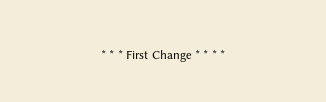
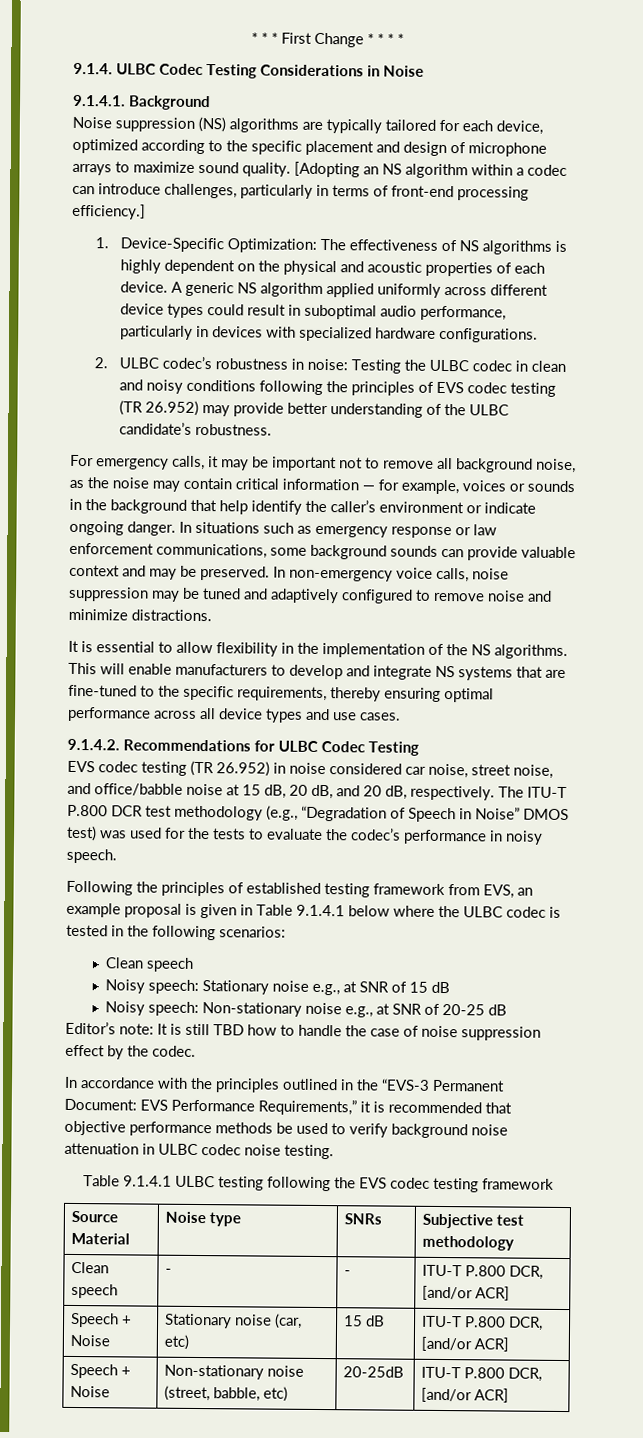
(225, 54) none -> [73,62,424,79] [73,94,211,111] [72,116,543,135] [72,138,547,157] [72,161,567,179] [72,183,529,201] [72,203,146,220] [95,237,567,255] [119,259,545,277] [119,281,548,298] [119,303,506,321] [119,325,538,343] [94,356,566,374] [118,379,556,397] [118,400,509,418] [118,422,272,436] [70,454,576,474] [69,477,575,495] [69,498,536,515] [69,520,497,539] [69,542,576,561] [69,564,509,583] [68,586,552,604] [68,608,212,622] [68,640,568,660] [68,662,566,681] [68,684,494,703] [67,706,401,723] [67,738,419,756] [67,760,553,779] [67,782,567,801] [67,804,569,823] [66,825,543,845] [66,848,117,864] [66,880,533,899] [66,902,561,919] [66,924,286,941] [105,957,195,972] [105,979,451,996] [105,1001,508,1018] [65,1021,541,1041] [65,1044,196,1060] [64,1076,505,1093] [64,1098,512,1116] [64,1120,508,1139] [64,1142,334,1160] [82,1175,554,1193] [71,1210,119,1223] [71,1232,131,1245] [165,1211,242,1227] [344,1213,383,1225] [422,1213,525,1229] [422,1235,515,1251] [71,1261,110,1274] [71,1283,119,1299] [165,1268,173,1274] [344,1270,352,1276] [422,1264,544,1280] [422,1285,511,1301] [71,1312,133,1328] [70,1334,111,1347] [165,1313,303,1329] [164,1334,190,1350] [344,1315,386,1327] [422,1315,544,1331] [421,1336,510,1352] [70,1363,132,1379] [70,1385,111,1398] [164,1364,305,1380] [164,1385,289,1402] [343,1366,405,1378] [421,1366,543,1382] [421,1387,510,1403] // 9.1.4. ULBC Codec Testing Considerations in Noise // 9.1.4.1. Background // Noise suppression (NS) algorithms are typically tailored for each device, optimized according to the specific placement and design of microphone arrays to maximize sound quality. [Adopting an NS algorithm within a codec can introduce challenges, particularly in terms of front-end processing efficiency.] // 1. Device-Specific Optimization: The effectiveness of NS algorithms is highly dependent on the physical and acoustic properties of each device. A generic NS algorithm applied uniformly across different device types could result in suboptimal audio performance, particularly in devices with specialized hardware configurations. // 2. ULBC codec’s robustness in noise: Testing the ULBC codec in clean and noisy conditions following the principles of EVS codec testing (TR 26.952) may provide better understanding of the ULBC candidate’s robustness. // For emergency calls, it may be important not to remove all background noise, as the noise may contain critical information — for example, voices or sounds in the background that help identify the caller’s environment or indicate ongoing danger. In situations such as emergency response or law enforcement communications, some background sounds can provide valuable context and may be preserved. In non-emergency voice calls, noise suppression may be tuned and adaptively configured to remove noise and minimize distractions. // It is essential to allow flexibility in the implementation of the NS algorithms. This will enable manufacturers to develop and integrate NS systems that are fine-tuned to the specific requirements, thereby ensuring optimal performance across all device types and use cases. // 9.1.4.2. Recommendations for ULBC Codec Testing // EVS codec testing (TR 26.952) in noise considered car noise, street noise, and office/babble noise at 15 dB, 20 dB, and 20 dB, respectively. The ITU-T P.800 DCR test methodology (e.g., “Degradation of Speech in Noise” DMOS test) was used for the tests to evaluate the codec’s performance in noisy speech. // Following the principles of established testing framework from EVS, an example proposal is given in Table 9.1.4.1 below where the ULBC codec is tested in the following scenarios: // Clean speech // Noisy speech: Stationary noise e.g., at SNR of 15 dB // Noisy speech: Non-stationary noise e.g., at SNR of 20-25 dB // Editor’s note: It is still TBD how to handle the case of noise suppression effect by the codec. // In accordance with the principles outlined in the “EVS-3 Permanent Document: EVS Performance Requirements,” it is recommended that objective performance methods be used to verify background noise attenuation in ULBC codec noise testing. // Table 9.1.4.1 ULBC testing following the EVS codec testing framework // Source Material | Noise type | SNRs | Subjective test methodology // Clean speech | - | - | ITU-T P.800 DCR, [and/or ACR] // Speech + Noise | Stationary noise (car, etc) | 15 dB | ITU-T P.800 DCR, [and/or ACR] // Speech + Noise | Non-stationary noise (street, babble, etc) | 20-25dB | ITU-T P.800 DCR, [and/or ACR]

